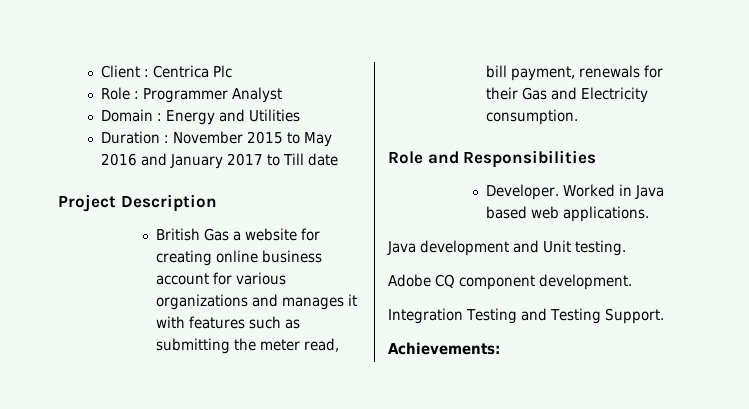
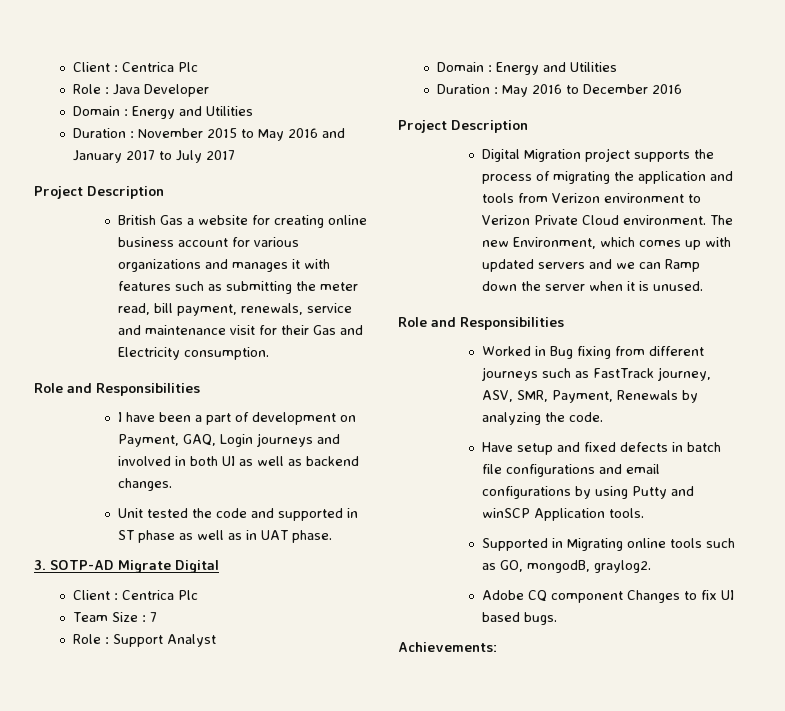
[143,87,283,103] Programmer Analyst -> [112,84,209,97] Java Developer
[283,153,339,166] Till date -> [175,150,235,163] July 2017
[579,65,641,78] renewals -> [241,303,353,315] [118,325,256,335] renewals, service and maintenance visit
[486,184,665,200] [486,206,650,222] [387,240,626,256] [388,274,632,290] [388,308,664,324] Developer. Worked in Java based web applications. // Java development and Unit testing. // Adobe CQ component development. // Integration Testing and Testing Support. -> [118,412,357,425] [118,433,341,447] [118,456,360,466] [118,478,173,491] [118,508,359,521] [118,530,333,543] [34,560,219,573] [72,590,198,600] [72,612,157,622] [72,634,216,647] [436,62,617,75] [436,84,682,97] [398,120,528,133] [482,148,715,162] [482,171,734,184] [482,193,702,203] [482,215,734,225] [482,237,732,250] [482,259,701,272] [482,281,704,291] [398,317,564,330] [482,346,705,359] [482,367,712,381] [482,390,699,403] [482,412,604,425] [482,442,722,455] [482,464,661,477] [482,486,695,499] [482,508,645,521] [482,538,736,551] [482,560,652,573] [482,590,735,603] [482,612,558,625] I have been a part of development on Payment, GAQ, Login journeys and involved in both UI as well as backend changes. // Unit tested the code and supported in ST phase as well as in UAT phase. // 3. SOTP-AD Migrate Digital // Client : Centrica Plc // Team Size : 7 // Role : Support Analyst // Domain : Energy and Utilities // Duration : May 2016 to December 2016 // Project Description // Digital Migration project supports the process of migrating the application and tools from Verizon environment to Verizon Private Cloud environment. The new Environment, which comes up with updated servers and we can Ramp down the server when it is unused. // Role and Responsibilities // Worked in Bug fixing from different journeys such as FastTrack journey, ASV, SMR, Payment, Renewals by analyzing the code. // Have setup and fixed defects in batch file configurations and email configurations by using Putty and winSCP Application tools. // Supported in Migrating online tools such as GO, mongodB, graylog2. // Adobe CQ component Changes to fix UI based bugs.

